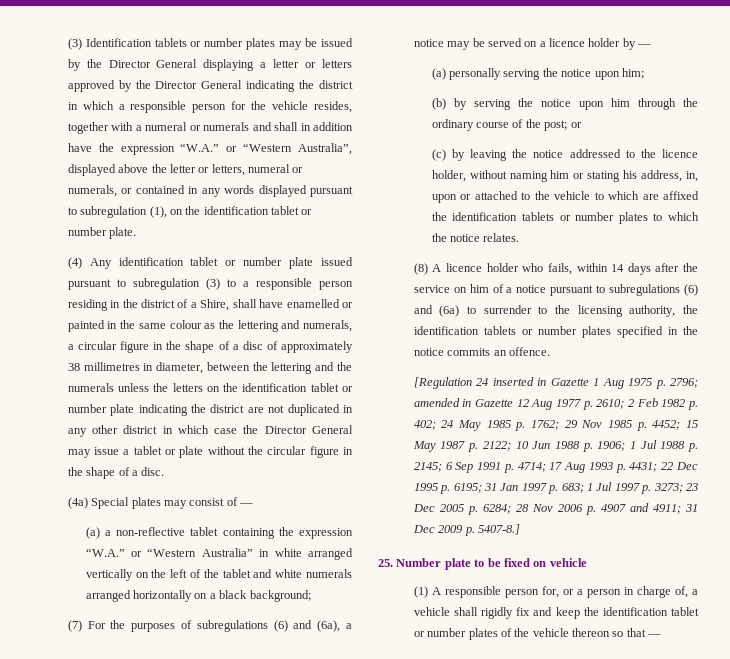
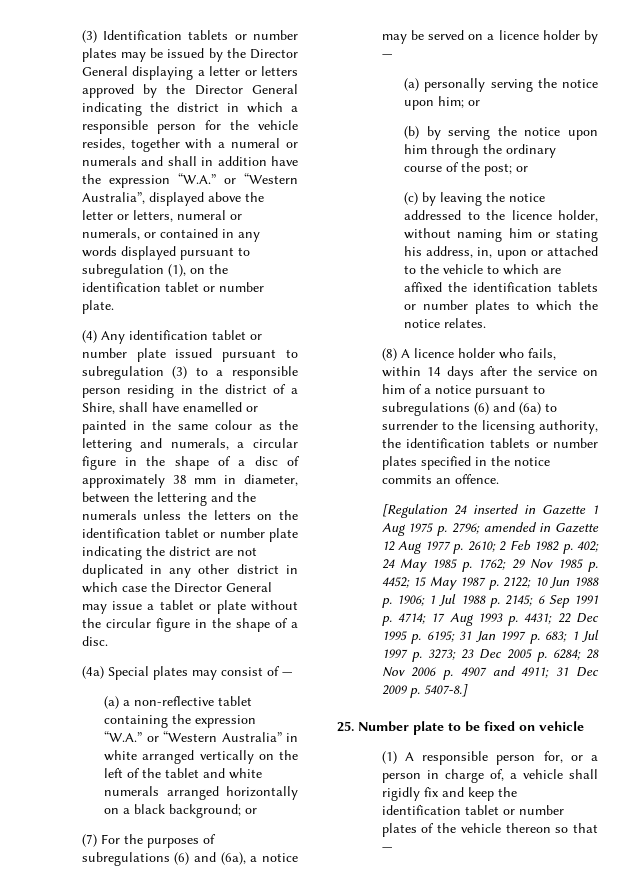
[83,362,140,371] millimetres -> [194,478,217,484] mm
(311, 596) none -> [245,808,258,814] or
(644, 73) none -> [468,100,481,106] or

